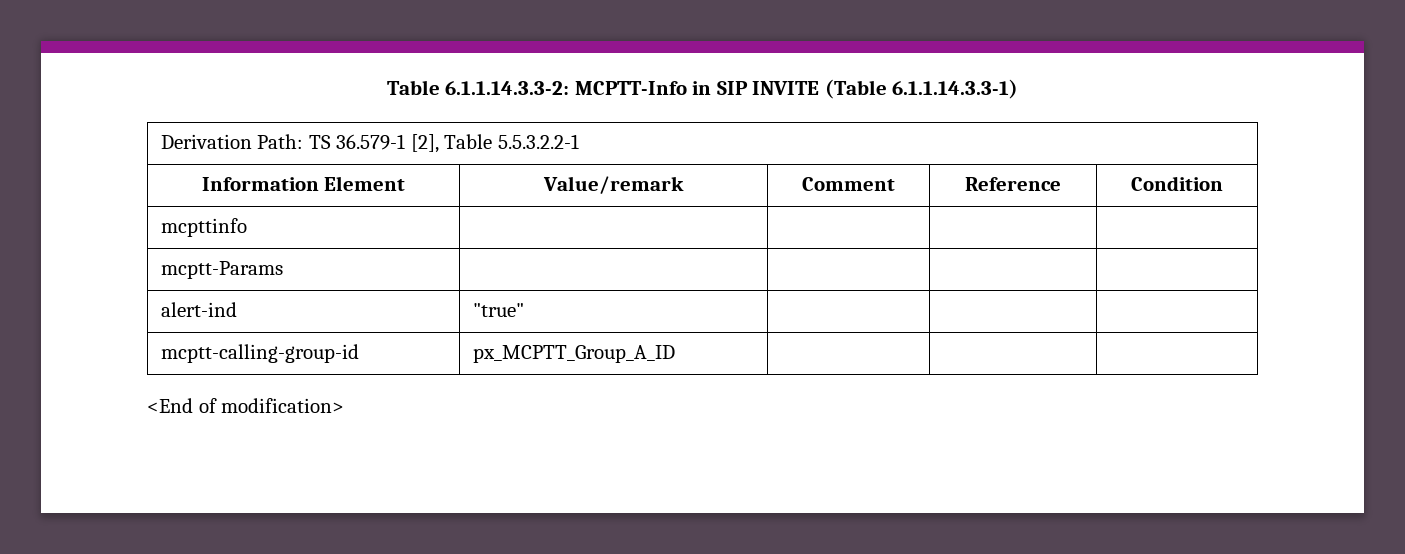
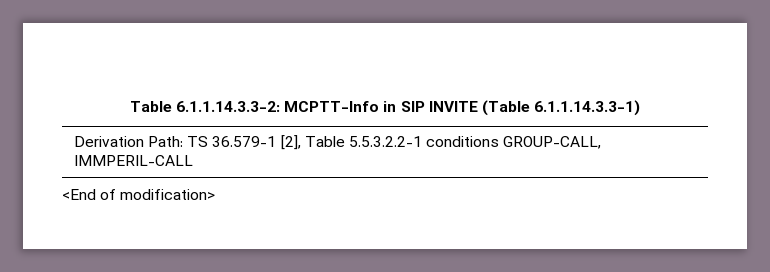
[201,176,406,191] [543,176,684,194] [802,177,895,191] [965,177,1061,191] [1131,176,1223,191] [160,218,247,237] [160,261,283,279] [160,302,237,317] [472,303,524,317] [160,344,359,363] [472,345,675,363] // Information Element | Value/remark | Comment | Reference | Condition // mcpttinfo | | | | // mcptt-Params | | | | // alert-ind | "true" | | | // mcptt-calling-group-id | px_MCPTT_Group_A_ID | | | -> [426,136,602,149] [73,155,193,166] conditions GROUP-CALL, IMMPERIL-CALL

